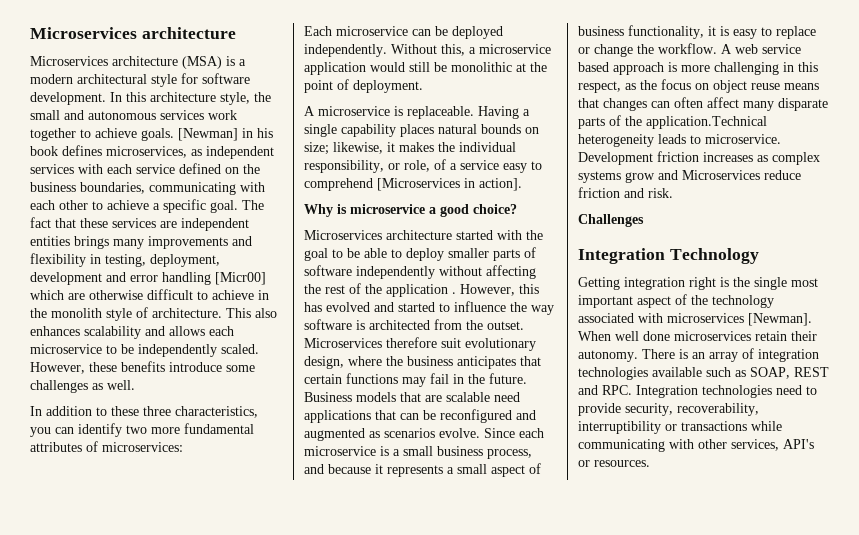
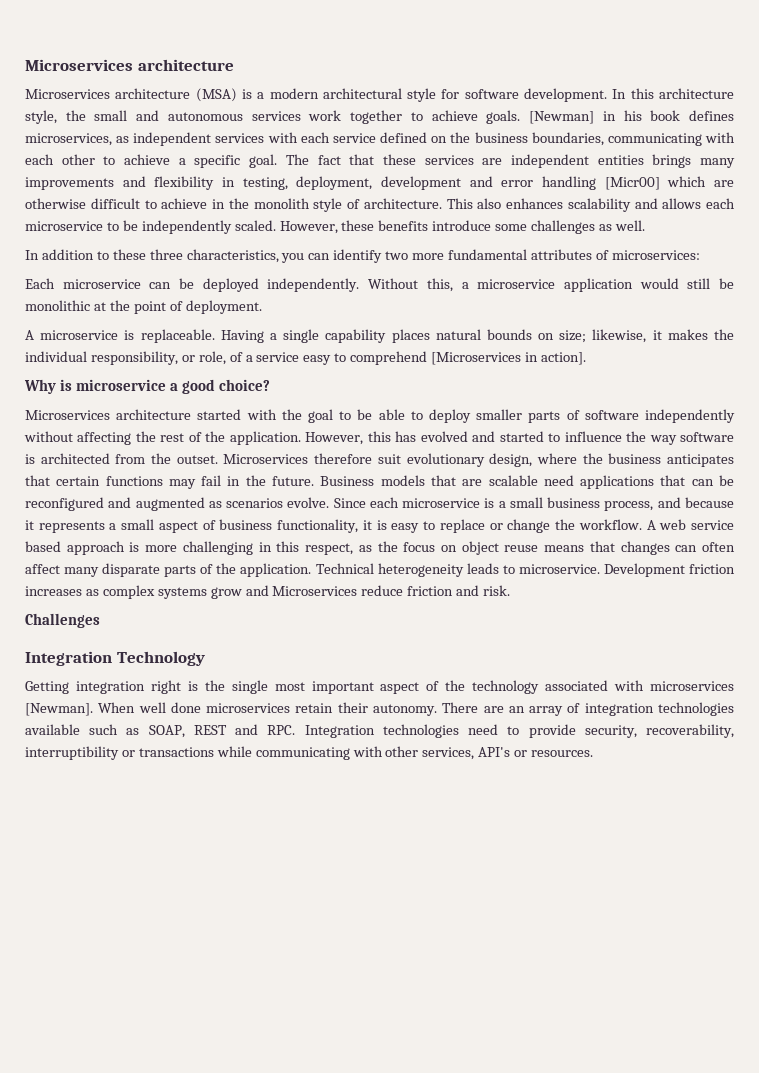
[386,284,456,297] application . -> [229,431,301,445] application.
[646,116,767,129] application.Technical -> [240,563,374,577] application. Technical
[679,349,688,359] is -> [483,706,504,713] are

